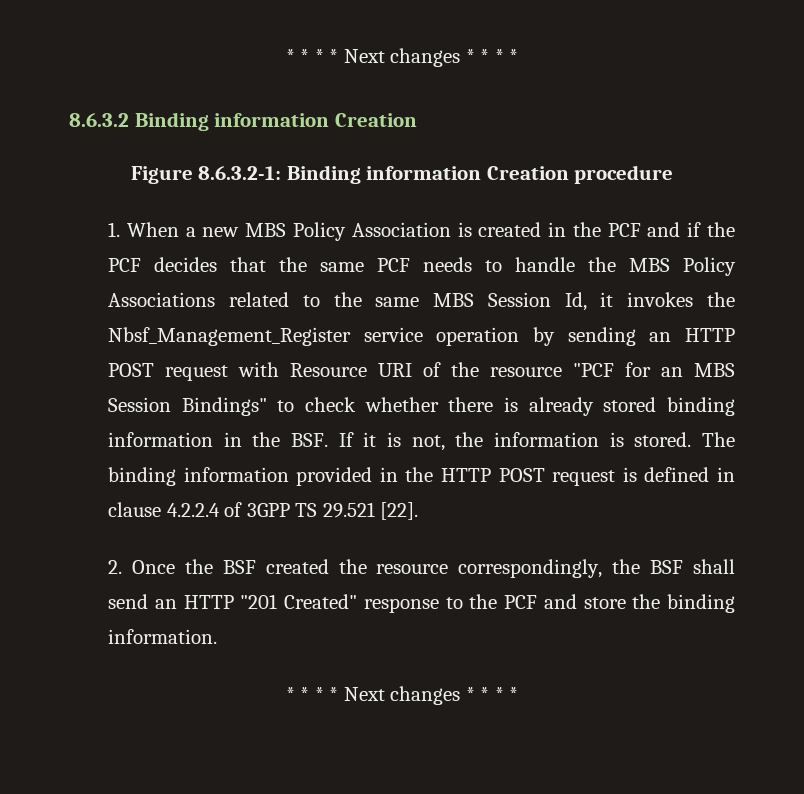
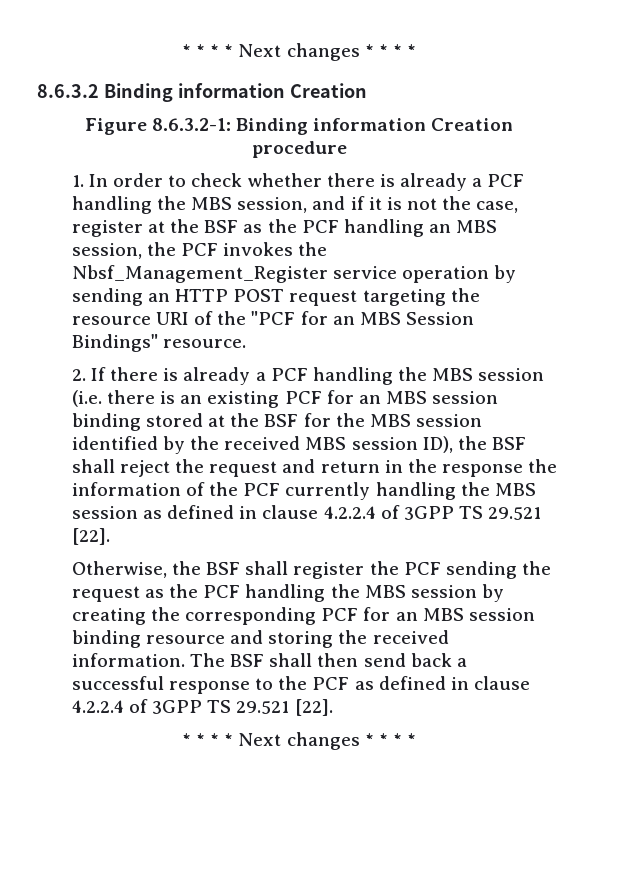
[126,222,735,241] [108,257,736,276] [108,292,614,311] When a new MBS Policy Association is created in the PCF and if the PCF decides that the same PCF needs to handle the MBS Policy Associations related to the same MBS Session Id, it -> [89,173,525,191] [71,196,519,214] [71,219,498,237] [71,242,219,259] In order to check whether there is already a PCF handling the MBS session, and if it is not the case, register at the BSF as the PCF handling an MBS session, the PCF
[238,362,368,377] with Resource -> [362,288,480,306] [71,316,151,325] targeting the resource
[490,367,563,377] resource -> (247, 318) none
[277,397,736,416] [108,432,736,451] [108,467,735,486] [108,502,419,520] [108,559,735,578] [108,594,735,613] [108,629,218,644] to check whether there is already stored binding information in the BSF. If it is not, the information is stored. The binding information provided in the HTTP POST request is defined in clause 4.2.2.4 of 3GPP TS 29.521 [22]. // 2. Once the BSF created the resource correspondingly, the BSF shall send an HTTP "201 Created" response to the PCF and store the binding information. -> [163,339,247,348] [71,367,545,385] [71,390,499,408] [71,413,482,431] [71,436,526,454] [71,459,558,477] [71,482,536,500] [71,505,542,520] [71,528,110,545] [71,561,551,579] [71,584,504,602] [71,607,535,625] [71,630,449,648] [71,653,467,667] [71,676,530,694] [71,699,333,716] resource. // 2. If there is already a PCF handling the MBS session (i.e. there is an existing PCF for an MBS session binding stored at the BSF for the MBS session identified by the received MBS session ID), the BSF shall reject the request and return in the response the information of the PCF currently handling the MBS session as defined in clause 4.2.2.4 of 3GPP TS 29.521 [22]. // Otherwise, the BSF shall register the PCF sending the request as the PCF handling the MBS session by creating the corresponding PCF for an MBS session binding resource and storing the received information. The BSF shall then send back a successful response to the PCF as defined in clause 4.2.2.4 of 3GPP TS 29.521 [22].

